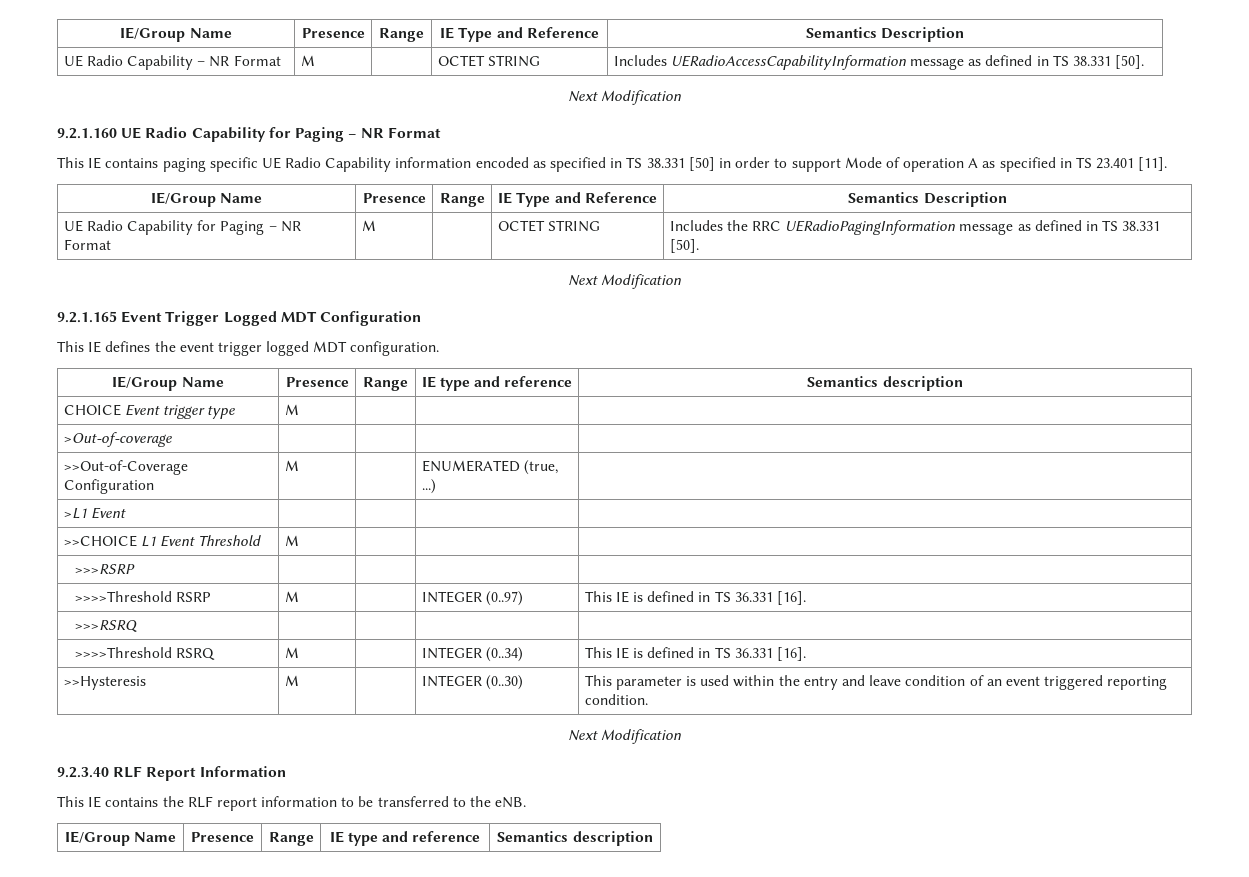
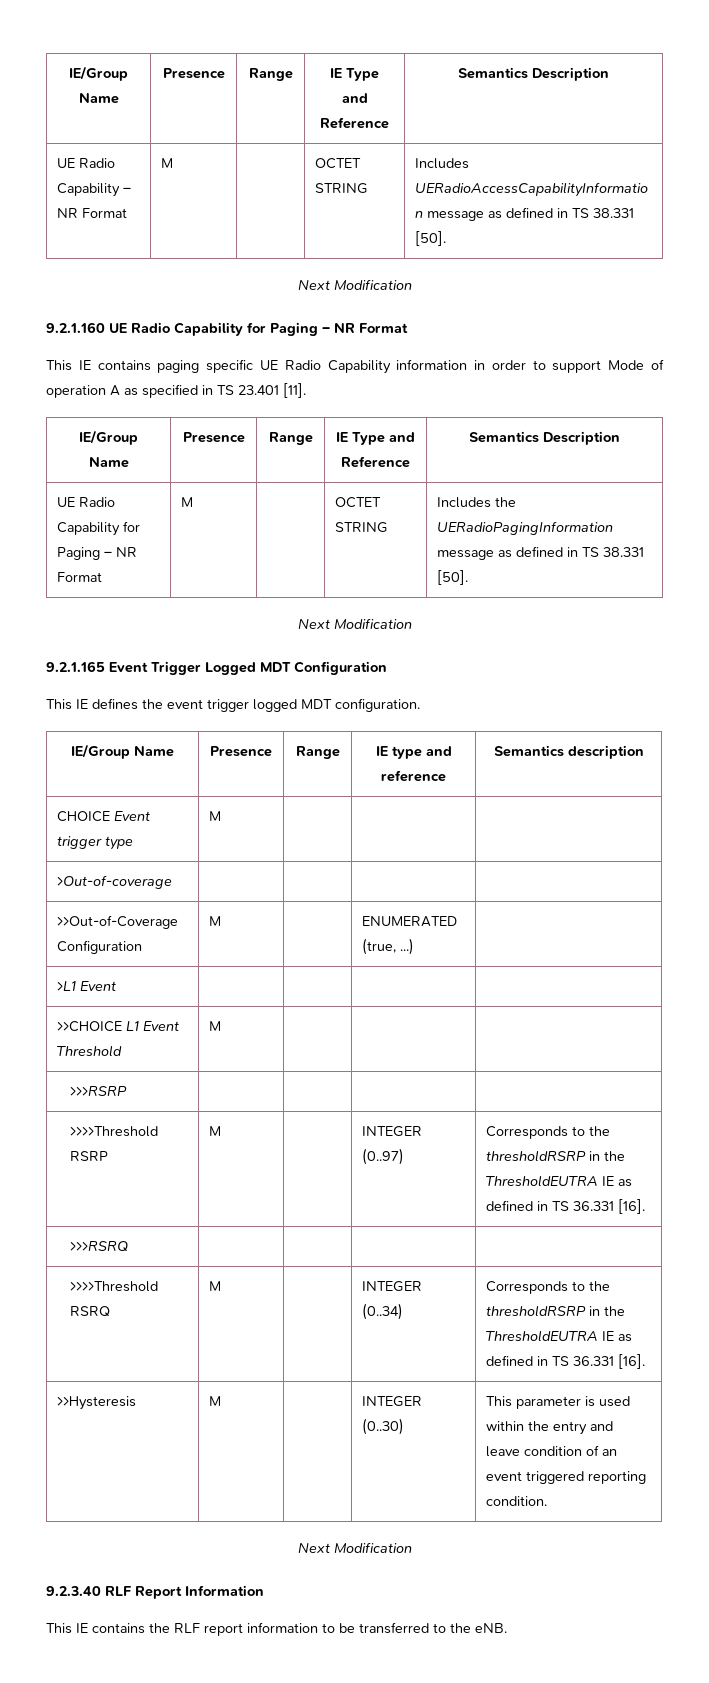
[475,157,715,172] encoded as specified in TS 38.331 [50] -> (468, 364) none
[752,221,782,231] RRC -> (517, 502) none
[584,591,644,603] This IE is -> [486,1126,611,1139] [486,1150,626,1162] [486,1175,633,1187] Corresponds to the thresholdRSRP in the ThresholdEUTRA IE as
[584,647,644,659] This IE is -> [486,1281,611,1294] [486,1305,626,1317] [486,1330,633,1342] Corresponds to the thresholdRSRP in the ThresholdEUTRA IE as
[64,831,177,846] [191,832,254,842] [268,832,314,846] [329,831,481,846] [497,831,653,846] // IE/Group Name | Presence | Range | IE type and reference | Semantics description -> (507, 1628) none

